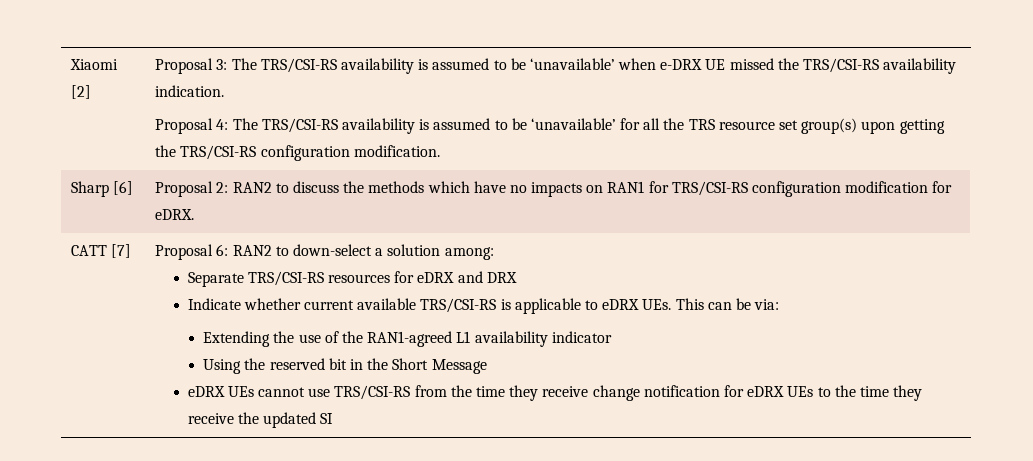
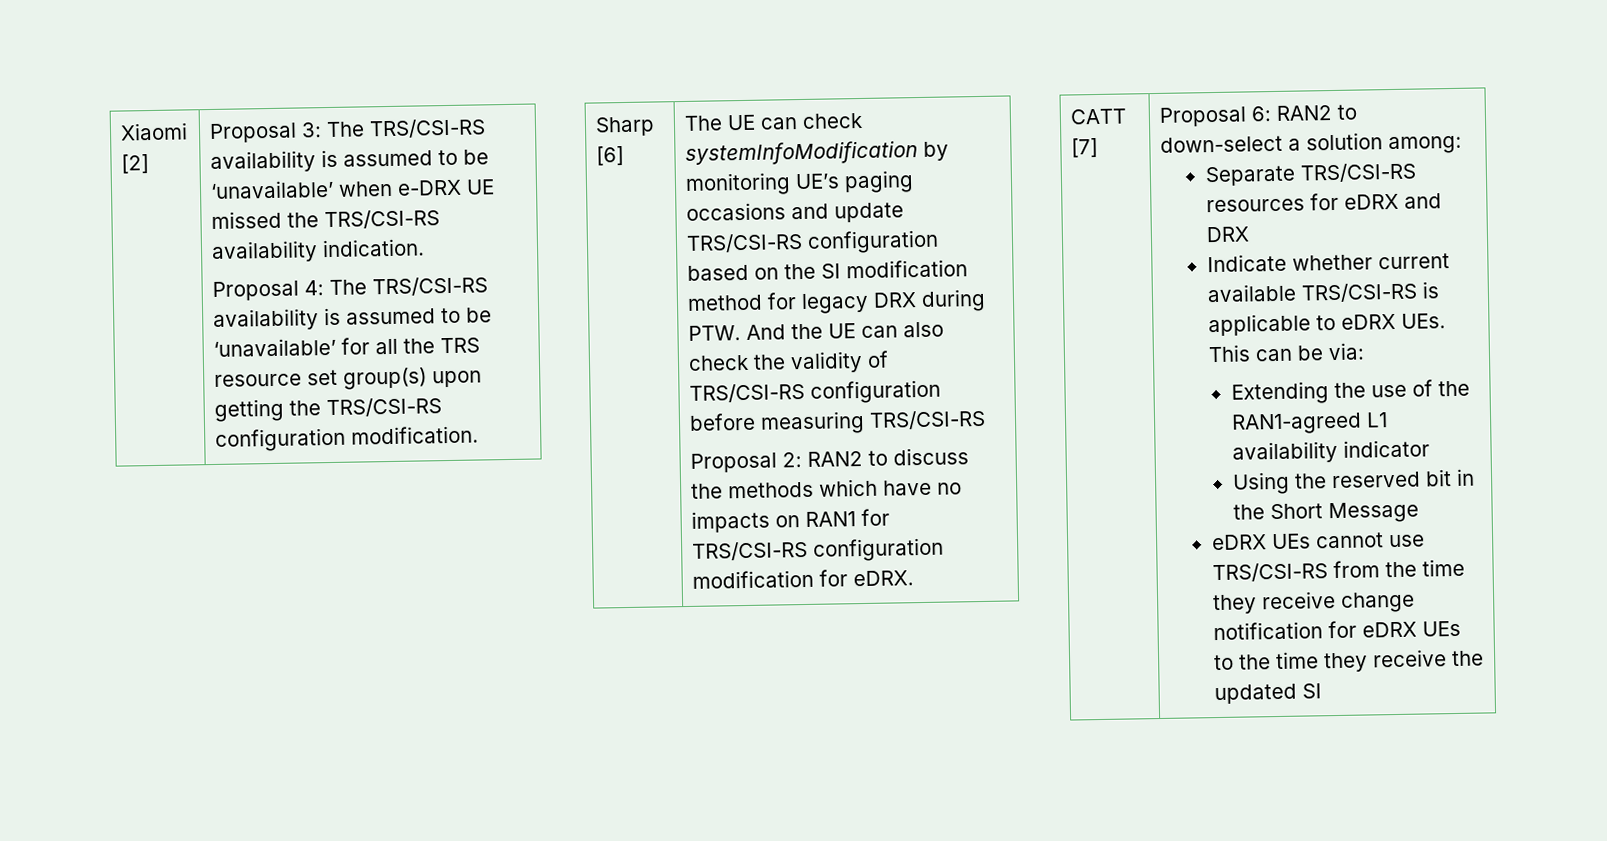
(134, 188) none -> [684,112,864,131] [685,140,950,166] [685,170,915,196] [686,202,905,223] [686,229,940,254] [687,259,969,281] [687,288,987,315] [688,321,945,341] [688,350,890,374] [689,379,942,404] [689,409,987,435] The UE can check systemInfoModification by monitoring UE’s paging occasions and update TRS/CSI-RS configuration based on the SI modification method for legacy DRX during PTW. And the UE can also check the validity of TRS/CSI-RS configuration before measuring TRS/CSI-RS //

